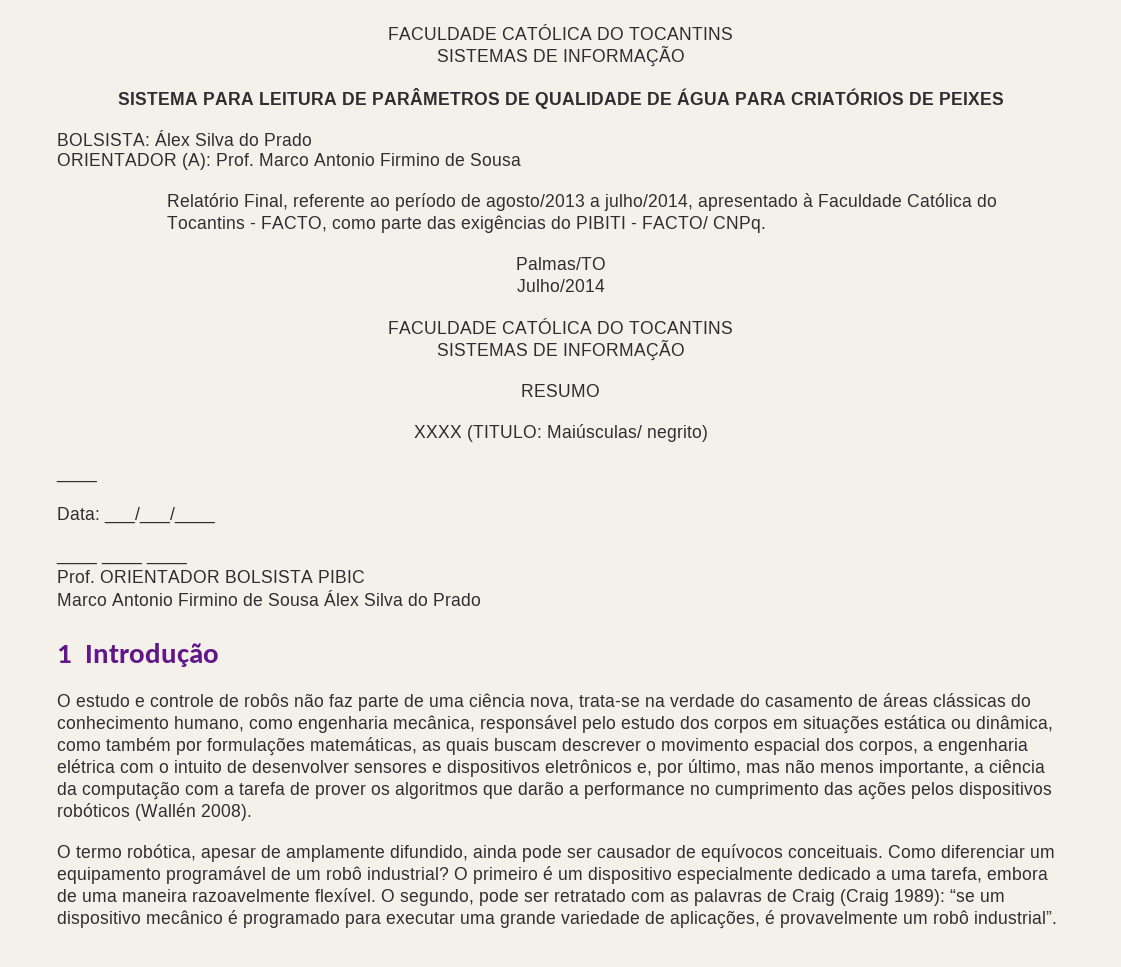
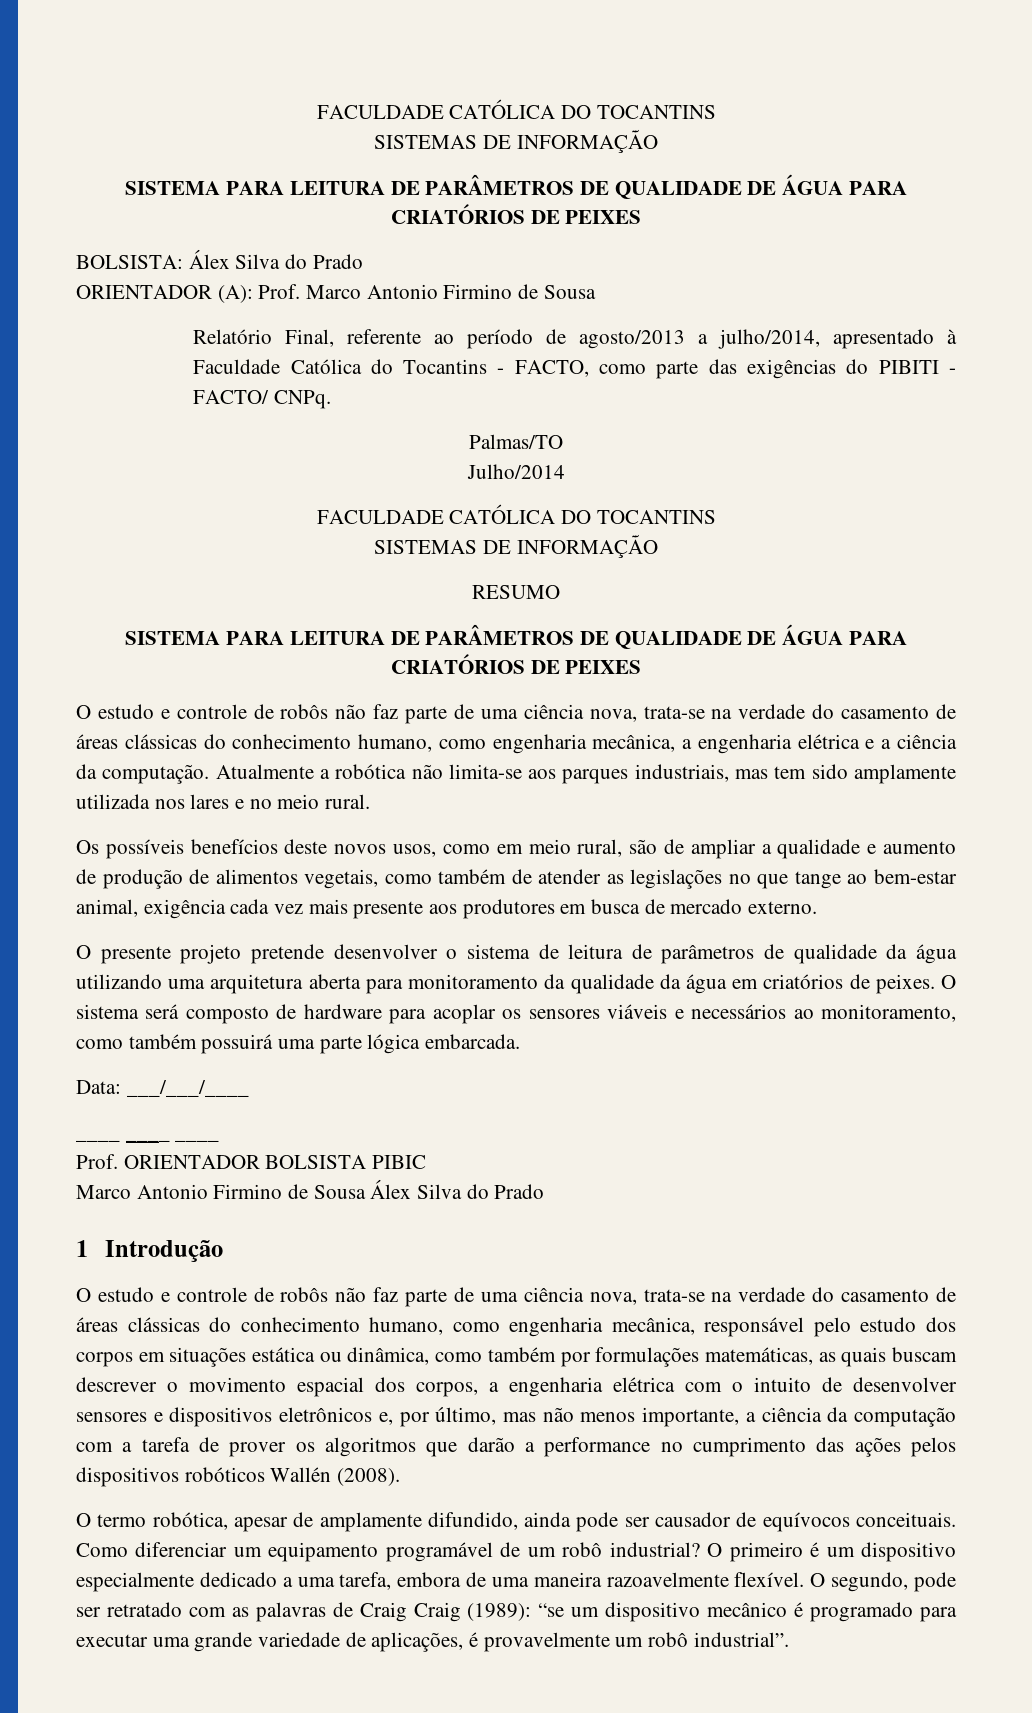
[413,424,708,442] [56,479,97,483] XXXX (TITULO: Maiúsculas/ negrito) // ____ -> [125,624,907,649] [390,654,642,674] [76,704,957,724] [76,734,957,754] [76,764,956,784] [76,794,371,809] [76,839,956,859] [76,869,957,889] [76,899,818,919] [76,944,957,964] [76,974,956,994] [76,1004,956,1024] [76,1034,521,1054] SISTEMA PARA LEITURA DE PARÂMETROS DE QUALIDADE DE ÁGUA PARA CRIATÓRIOS DE PEIXES // O estudo e controle de robôs não faz parte de uma ciência nova, trata-se na verdade do casamento de áreas clássicas do conhecimento humano, como engenharia mecânica, a engenharia elétrica e a ciência da computação. Atualmente a robótica não limita-se aos parques industriais, mas tem sido amplamente utilizada nos lares e no meio rural. // Os possíveis benefícios deste novos usos, como em meio rural, são de ampliar a qualidade e aumento de produção de alimentos vegetais, como também de atender as legislações no que tange ao bem-estar animal, exigência cada vez mais presente aos produtores em busca de mercado externo. // O presente projeto pretende desenvolver o sistema de leitura de parâmetros de qualidade da água utilizando uma arquitetura aberta para monitoramento da qualidade da água em criatórios de peixes. O sistema será composto de hardware para acoplar os sensores viáveis e necessários ao monitoramento, como também possuirá uma parte lógica embarcada.
[135,803,252,821] (Wallén 2008). -> [270,1467,401,1486] Wallén (2008).
[840,889,945,906] (Craig 1989): -> [413,1602,532,1622] Craig (1989):

